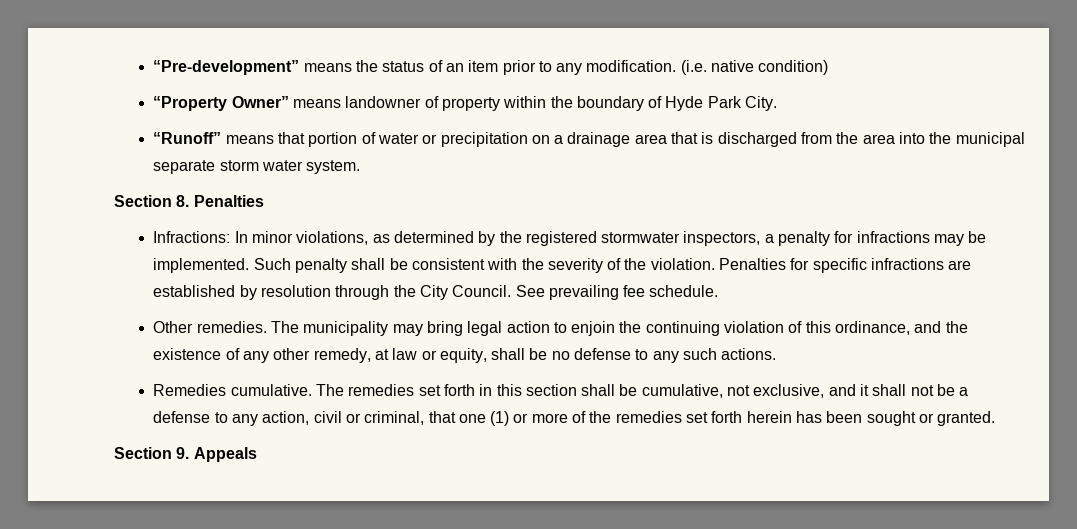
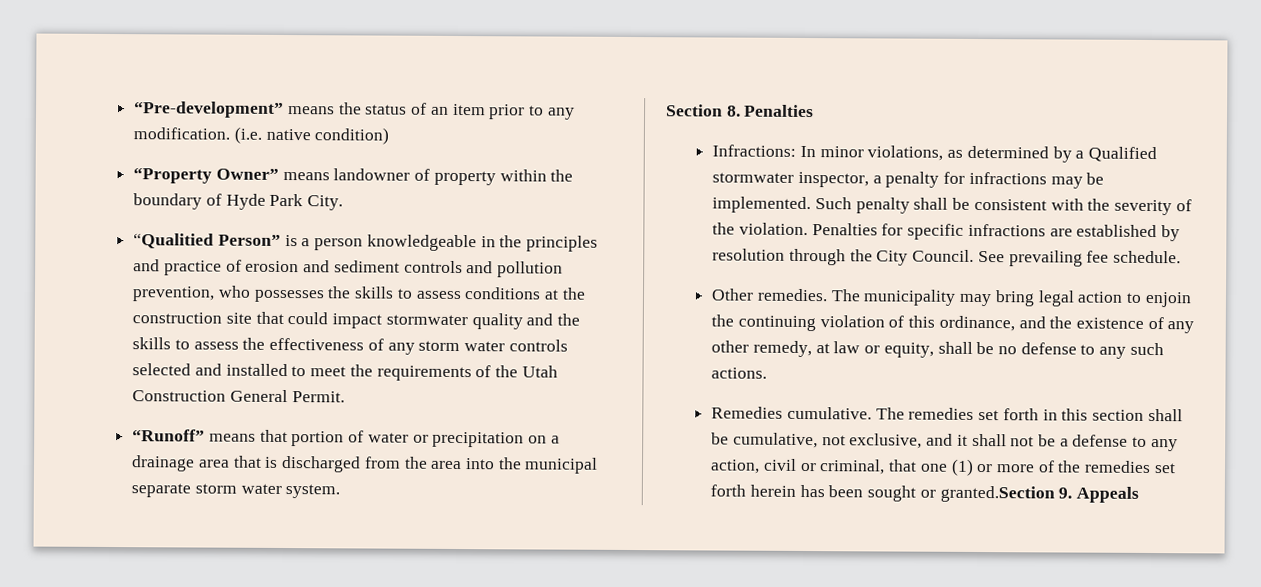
(778, 103) none -> [133,233,599,252] [133,259,564,278] [132,285,586,303] [132,311,581,330] [132,337,568,355] [132,363,558,382] [132,389,345,403] // “Qualitied Person” is a person knowledgeable in the principles and practice of erosion and sediment controls and pollution prevention, who possesses the skills to assess conditions at the construction site that could impact stormwater quality and the skills to assess the effectiveness of any storm water controls selected and installed to meet the requirements of the Utah Construction General Permit.
[499,231,761,246] the registered stormwater inspectors, -> [1075,146,1158,163] [712,171,869,188] a Qualified stormwater inspector,
[937,411,996,426] [114,447,172,459] granted. // Section -> [939,485,1055,503] granted.Section

